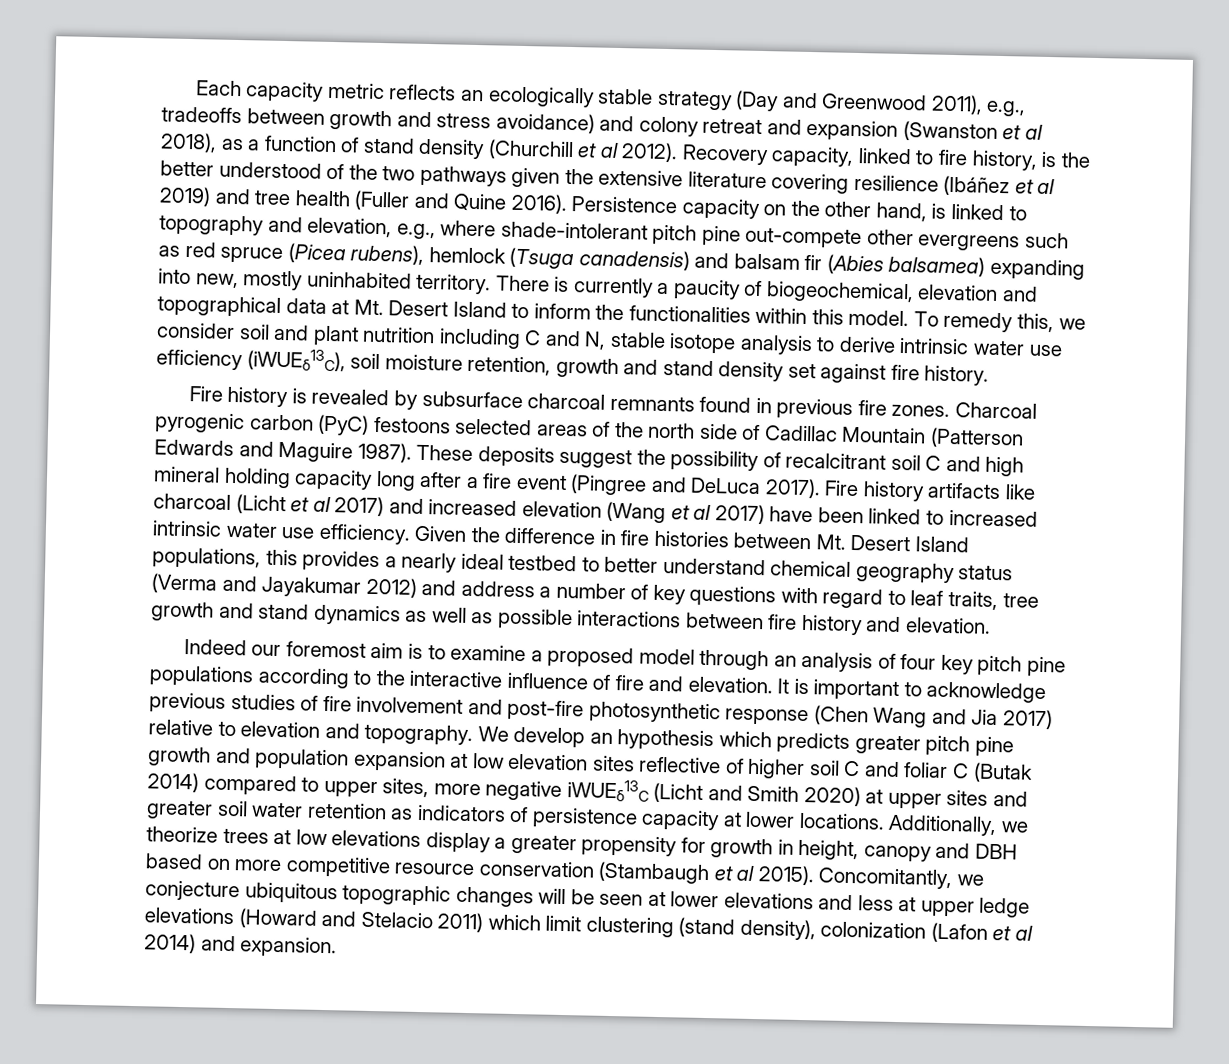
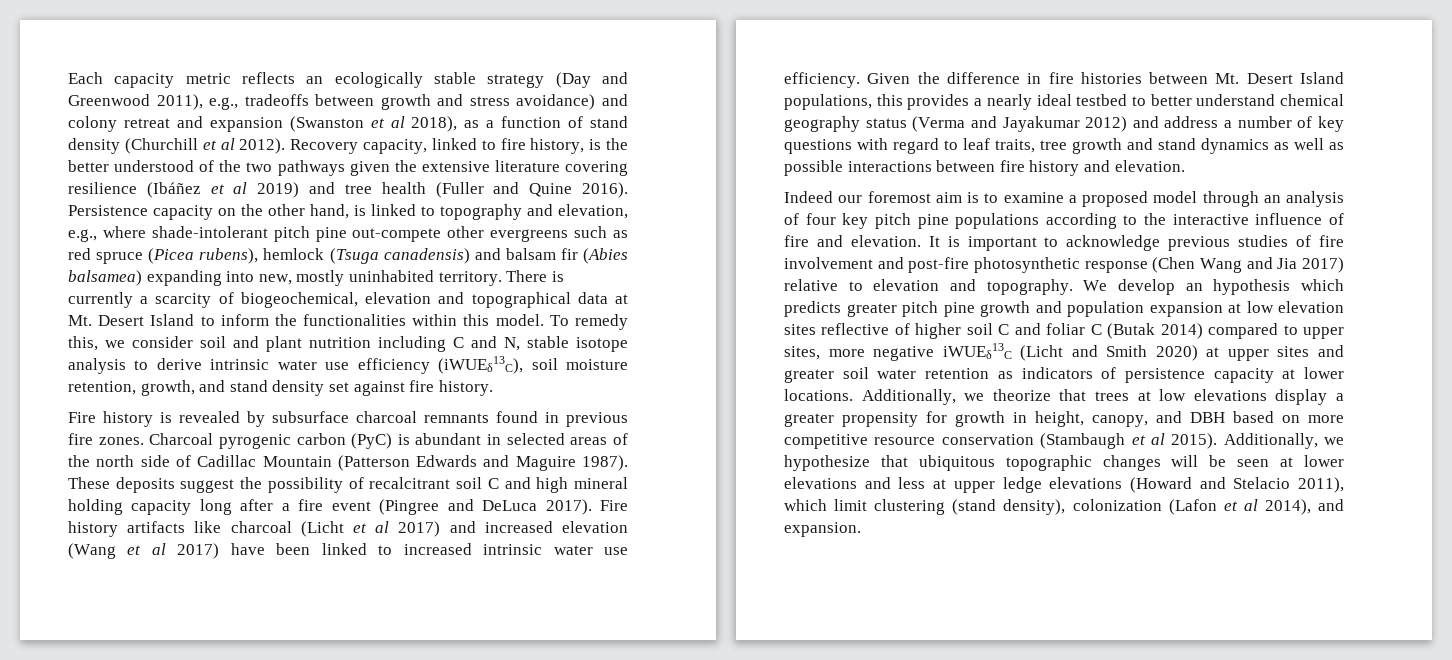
[672,279,741,300] paucity -> [155,293,212,308] scarcity
[555,357,619,379] growth -> [140,380,195,396] growth,
[373,416,451,434] festoons -> [397,433,502,445] is abundant in
(218, 834) none -> [1059,389,1087,401] that
[863,845,932,862] canopy -> [1092,415,1148,427] canopy,
[818,867,984,890] [145,880,240,902] Concomitantly, we conjecture -> [1223,433,1344,449] [784,455,908,471] Additionally, we hypothesize that
[437,912,484,933] 2011) -> [1298,477,1344,493] 2011),
[144,933,196,954] 2014) -> [1264,499,1311,515] 2014),

